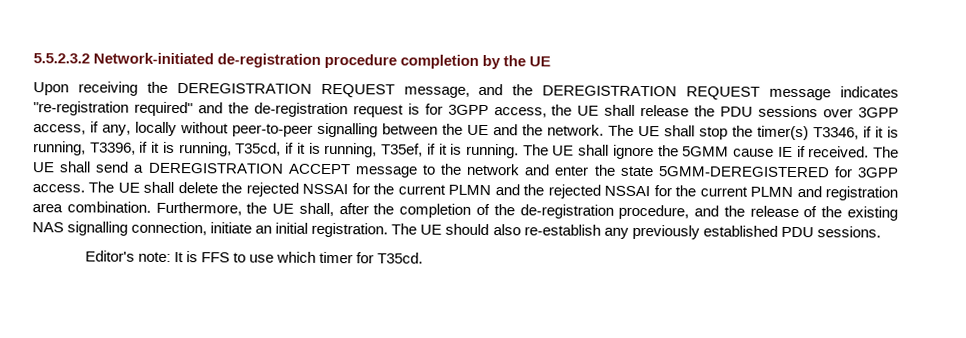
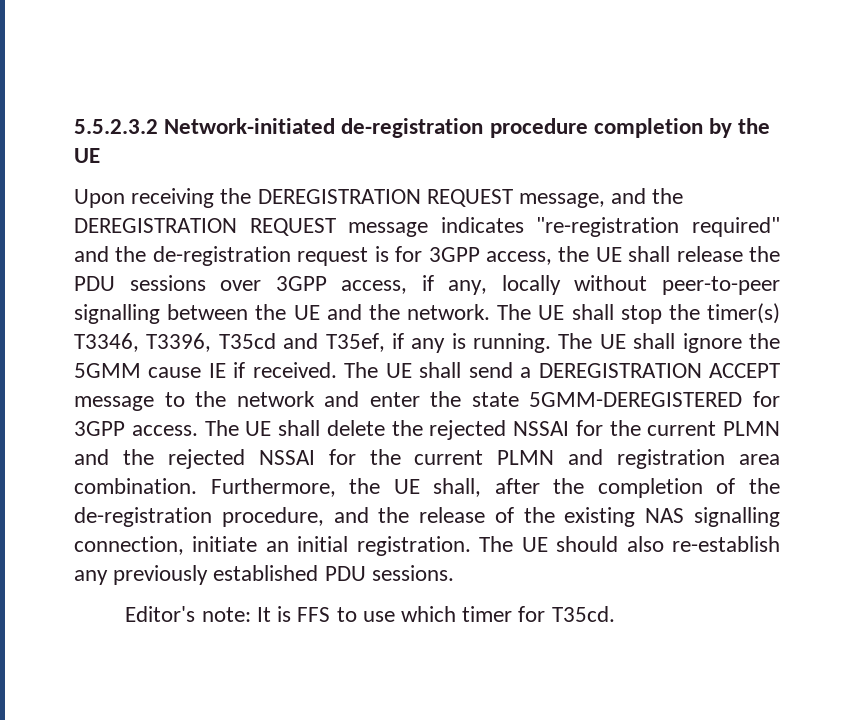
[863,126,899,138] [33,141,378,158] if it is running, T3396, if it is running, T35cd, if it is running, -> [146,333,319,352] T3396, T35cd and
[438,143,448,155] it -> [411,338,446,353] any

